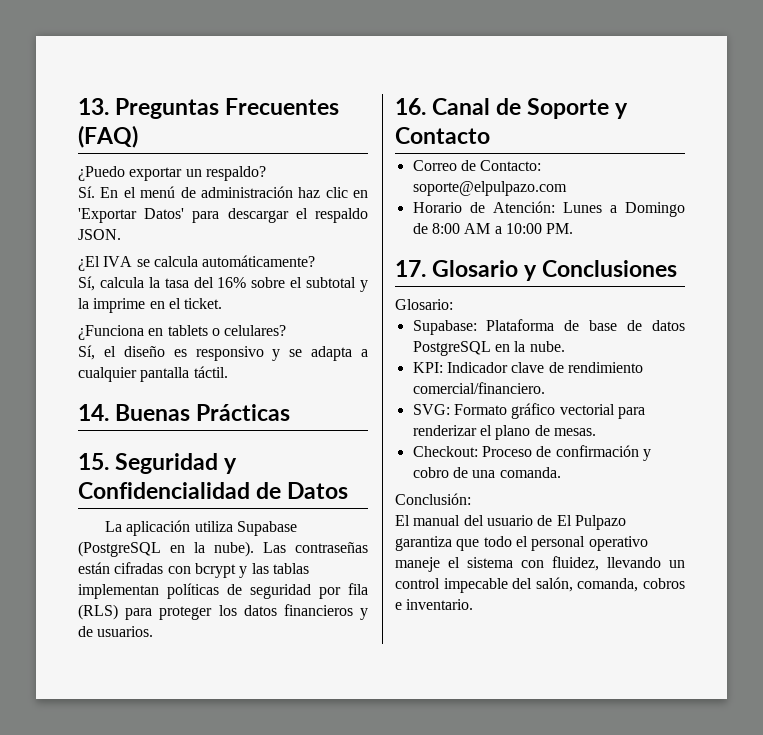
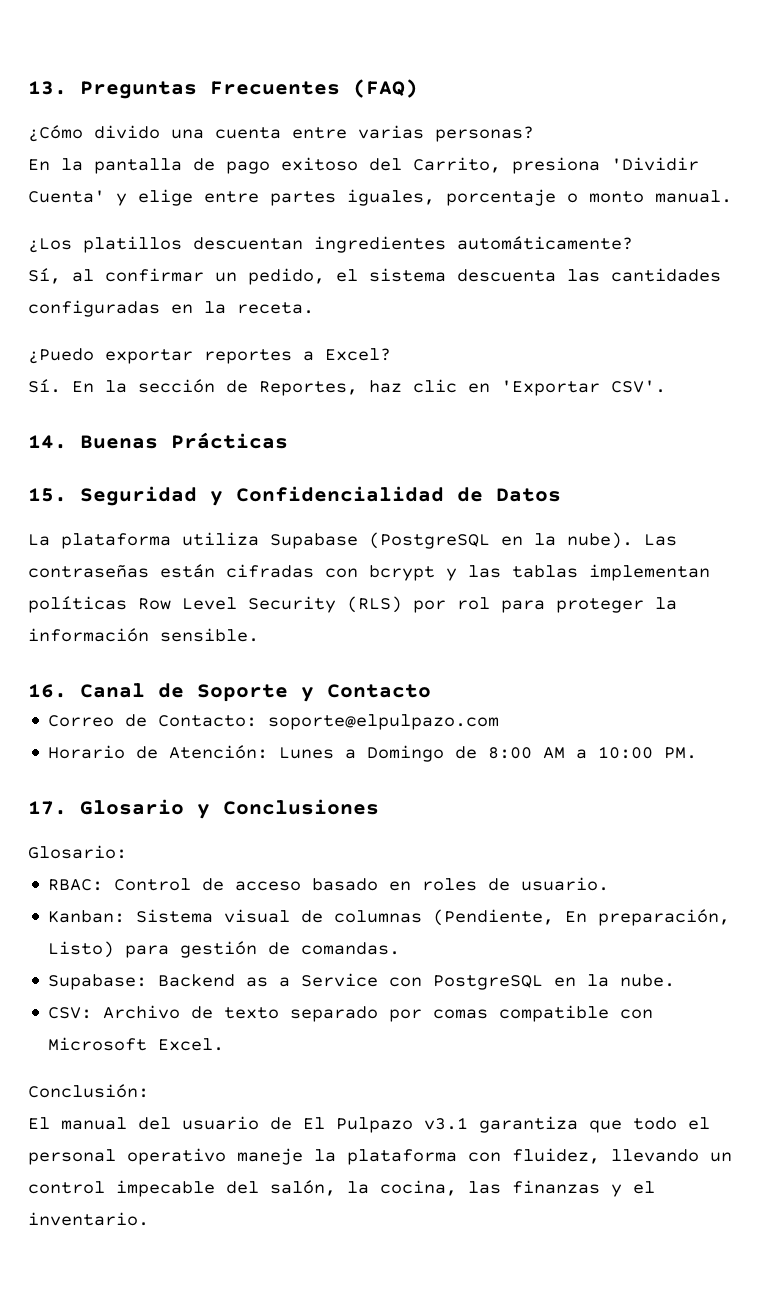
(138, 136) none -> [28,125,534,142] [28,157,699,174] [28,189,732,206] [28,236,633,253] [28,268,721,285] [28,300,314,317] // ¿Cómo divido una cuenta entre varias personas? // En la pantalla de pago exitoso del Carrito, presiona 'Dividir Cuenta' y elige entre partes iguales, porcentaje o monto manual. // ¿Los platillos descuentan ingredientes automáticamente? // Sí, al confirmar un pedido, el sistema descuenta las cantidades configuradas en la receta.
[185,166,266,181] un respaldo? -> [204,348,391,364] reportes a Excel?
[123,186,368,198] [78,208,368,223] [78,229,121,240] [78,255,316,271] [78,276,368,292] [78,298,223,313] [78,325,287,340] [78,345,368,361] [78,366,228,382] el menú de administración haz clic en 'Exportar Datos' para descargar el respaldo JSON. // ¿El IVA se calcula automáticamente? // Sí, calcula la tasa del 16% sobre el subtotal y la imprime en el ticket. // ¿Funciona en tablets o celulares? // Sí, el diseño es responsivo y se adapta a cualquier pantalla táctil. -> [105,379,666,396] la sección de Reportes, haz clic en 'Exportar CSV'.
[126,520,191,536] aplicación -> [61,533,171,549] plataforma
[227,583,368,599] [78,604,368,620] [78,626,154,637] de seguridad por fila (RLS) para proteger los datos financieros y de usuarios. -> [138,596,677,613] [28,628,259,642] Row Level Security (RLS) por rol para proteger la información sensible.
[412,319,685,335] [412,341,565,356] [412,362,643,373] [412,382,545,394] [412,403,645,419] [412,425,596,440] [412,445,651,461] [412,467,561,478] Supabase: Plataforma de base de datos PostgreSQL en la nube. // KPI: Indicador clave de rendimiento comercial/financiero. // SVG: Formato gráfico vectorial para renderizar el plano de mesas. // Checkout: Proceso de confirmación y cobro de una comanda. -> [48,877,610,891] [48,909,731,926] [48,941,401,958] [48,973,676,990] [48,1005,654,1022] [48,1037,225,1051] RBAC: Control de acceso basado en roles de usuario. // Kanban: Sistema visual de columnas (Pendiente, En preparación, Listo) para gestión de comandas. // Supabase: Backend as a Service con PostgreSQL en la nube. // CSV: Archivo de texto separado por comas compatible con Microsoft Excel.
(626, 522) none -> [424,1117,468,1130] v3.1
[448,557,513,568] el sistema -> [314,1149,457,1165] la plataforma
[577,578,685,592] [395,602,402,610] comanda, cobros e -> [347,1180,655,1197] la cocina, las finanzas y el

